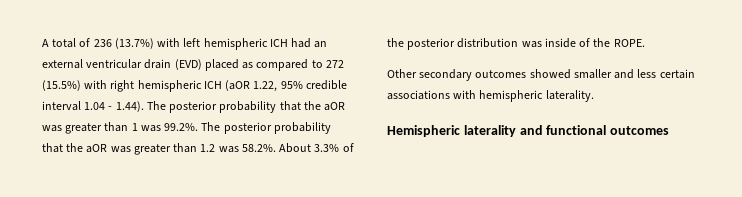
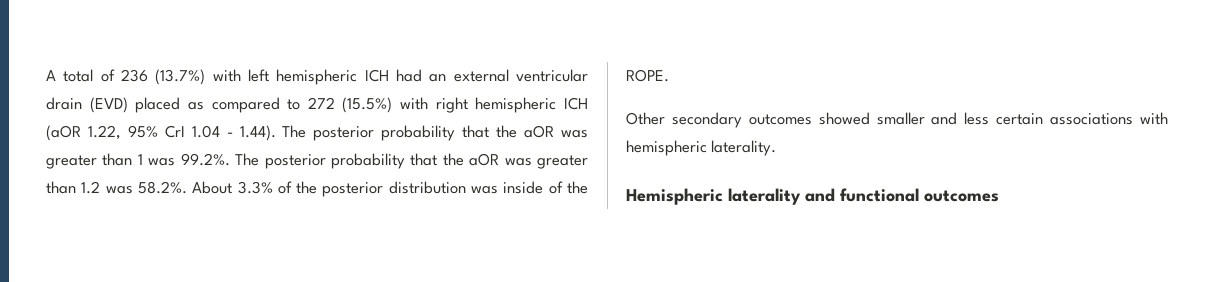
[305,80,347,90] [42,101,81,111] credible interval -> [164,125,185,138] CrI

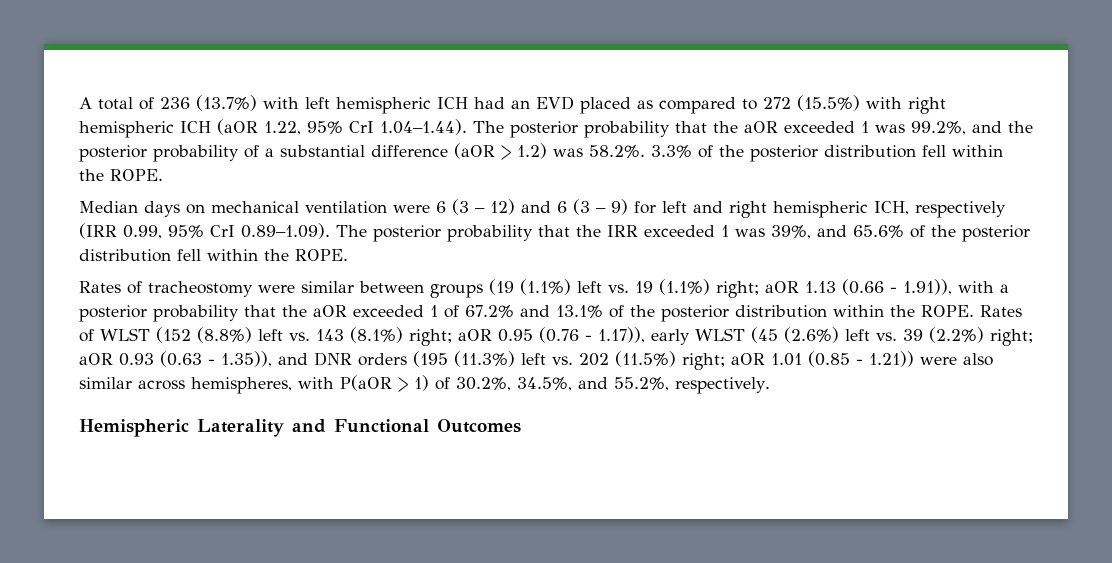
[453,69,588,82] [46,97,128,113] external ventricular drain (EVD) -> [536,96,574,110] EVD
[191,125,588,141] [46,153,588,169] [46,181,589,197] [626,69,669,82] [626,112,1168,128] [626,140,777,156] [626,188,999,205] 1.04 - 1.44). The posterior probability that the aOR was greater than 1 was 99.2%. The posterior probability that the aOR was greater than 1.2 was 58.2%. About 3.3% of the posterior distribution was inside of the ROPE. // Other secondary outcomes showed smaller and less certain associations with hemispheric laterality. // Hemispheric laterality and functional outcomes -> [380,119,1033,138] [79,143,1003,162] [79,169,163,181] [79,199,1006,218] [79,223,1030,242] [79,249,348,262] [79,279,1009,298] [79,305,1022,322] [79,327,1033,346] [79,351,993,370] [79,375,770,394] [79,419,521,437] 1.04–1.44). The posterior probability that the aOR exceeded 1 was 99.2%, and the posterior probability of a substantial difference (aOR > 1.2) was 58.2%. 3.3% of the posterior distribution fell within the ROPE. // Median days on mechanical ventilation were 6 (3 – 12) and 6 (3 – 9) for left and right hemispheric ICH, respectively (IRR 0.99, 95% CrI 0.89–1.09). The posterior probability that the IRR exceeded 1 was 39%, and 65.6% of the posterior distribution fell within the ROPE. // Rates of tracheostomy were similar between groups (19 (1.1%) left vs. 19 (1.1%) right; aOR 1.13 (0.66 - 1.91)), with a posterior probability that the aOR exceeded 1 of 67.2% and 13.1% of the posterior distribution within the ROPE. Rates of WLST (152 (8.8%) left vs. 143 (8.1%) right; aOR 0.95 (0.76 - 1.17)), early WLST (45 (2.6%) left vs. 39 (2.2%) right; aOR 0.93 (0.63 - 1.35)), and DNR orders (195 (11.3%) left vs. 202 (11.5%) right; aOR 1.01 (0.85 - 1.21)) were also similar across hemispheres, with P(aOR > 1) of 30.2%, 34.5%, and 55.2%, respectively. // Hemispheric Laterality and Functional Outcomes

